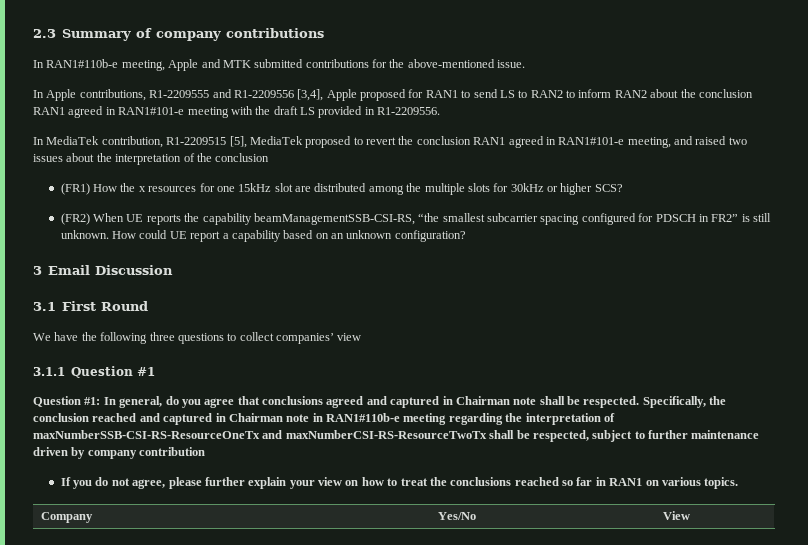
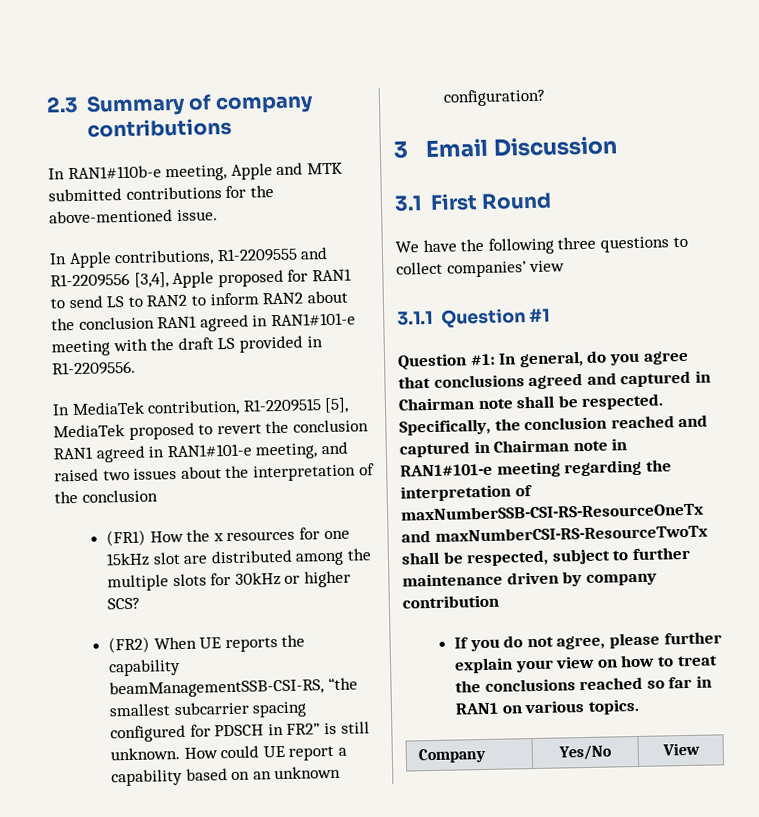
[326,413,400,422] RAN1#110b-e -> [400,463,493,477] RAN1#101-e

